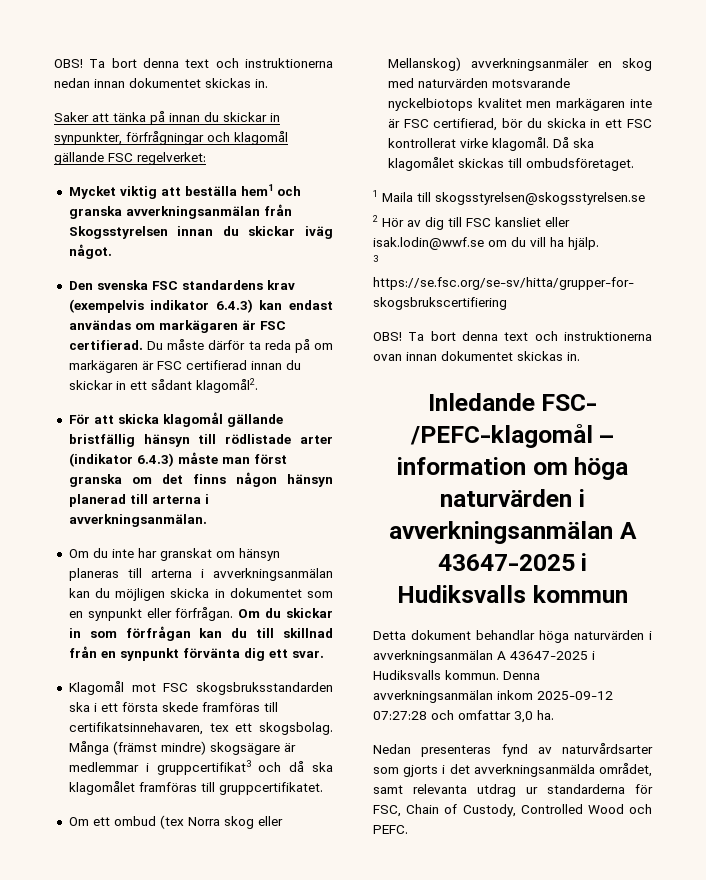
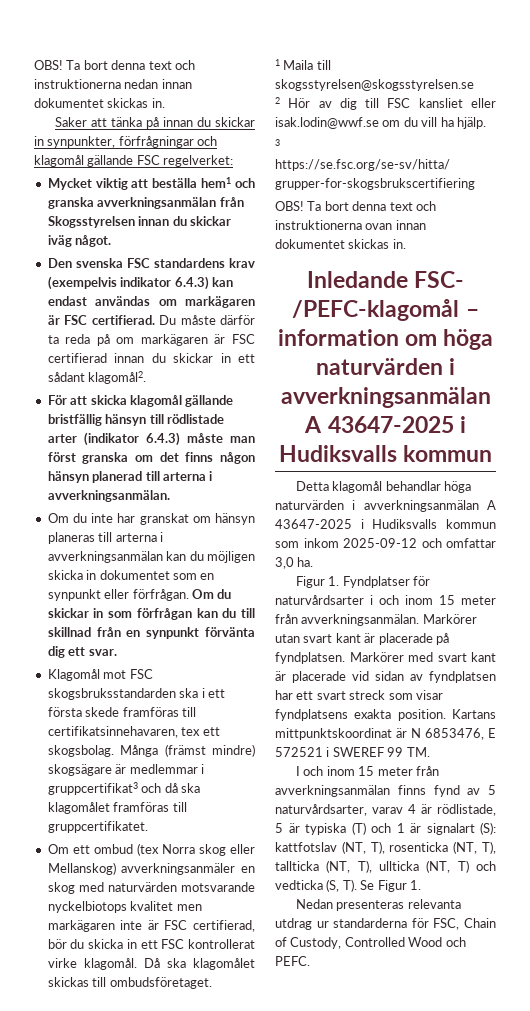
[411,630,471,640] dokument -> [332,481,383,493] klagomål
[445,670,540,680] [373,690,493,703] kommun. Denna avverkningsanmälan -> [446,519,496,529] [275,541,299,548] kommun som
[373,711,427,720] 07:27:28 -> (417, 543) none
[373,743,653,757] [373,763,652,777] [373,785,403,794] Nedan presenteras fynd av naturvårdsarter som gjorts i det avverkningsanmälda området, samt -> [296,576,431,588] [275,595,496,605] [275,614,477,626] [275,633,449,645] [275,652,496,664] [275,671,496,683] [275,690,443,700] [275,709,496,721] [275,728,496,740] [275,747,430,757] [296,766,439,776] [275,785,496,797] [275,804,496,816] [275,822,496,835] [275,841,496,854] [275,860,496,873] [275,879,421,892] [296,899,405,911] Figur 1. Fyndplatser för naturvårdsarter i och inom 15 meter från avverkningsanmälan. Markörer utan svart kant är placerade på fyndplatsen. Markörer med svart kant är placerade vid sidan av fyndplatsen har ett svart streck som visar fyndplatsens exakta position. Kartans mittpunktskoordinat är N 6853476, E 572521 i SWEREF 99 TM. // I och inom 15 meter från avverkningsanmälan finns fynd av 5 naturvårdsarter, varav 4 är rödlistade, 5 är typiska (T) och 1 är signalart (S): kattfotslav (NT, T), rosenticka (NT, T), tallticka (NT, T), ullticka (NT, T) och vedticka (S, T). Se Figur 1. // Nedan presenteras

